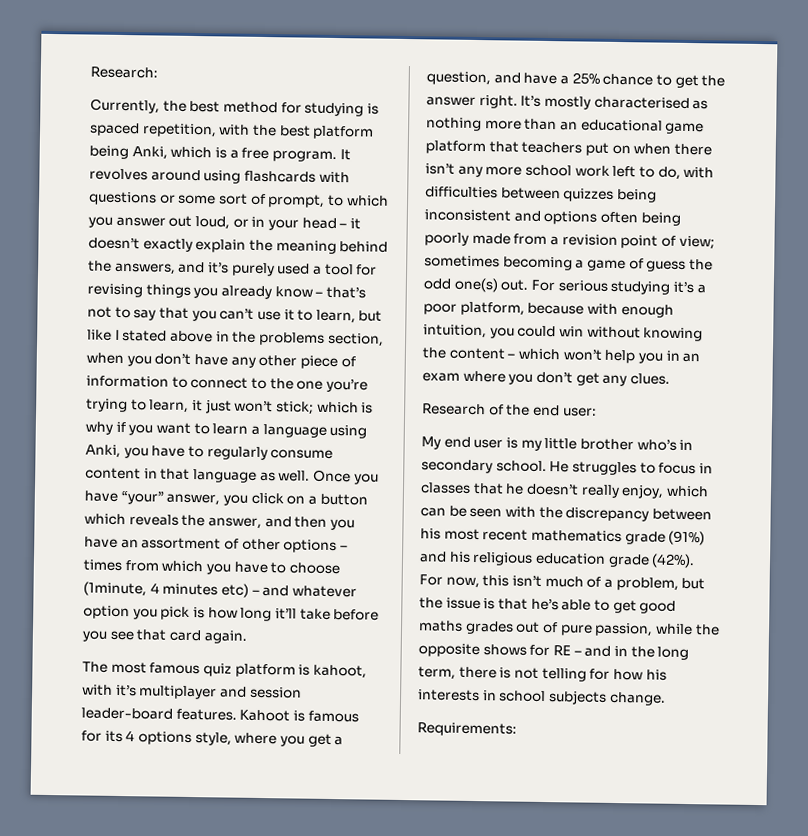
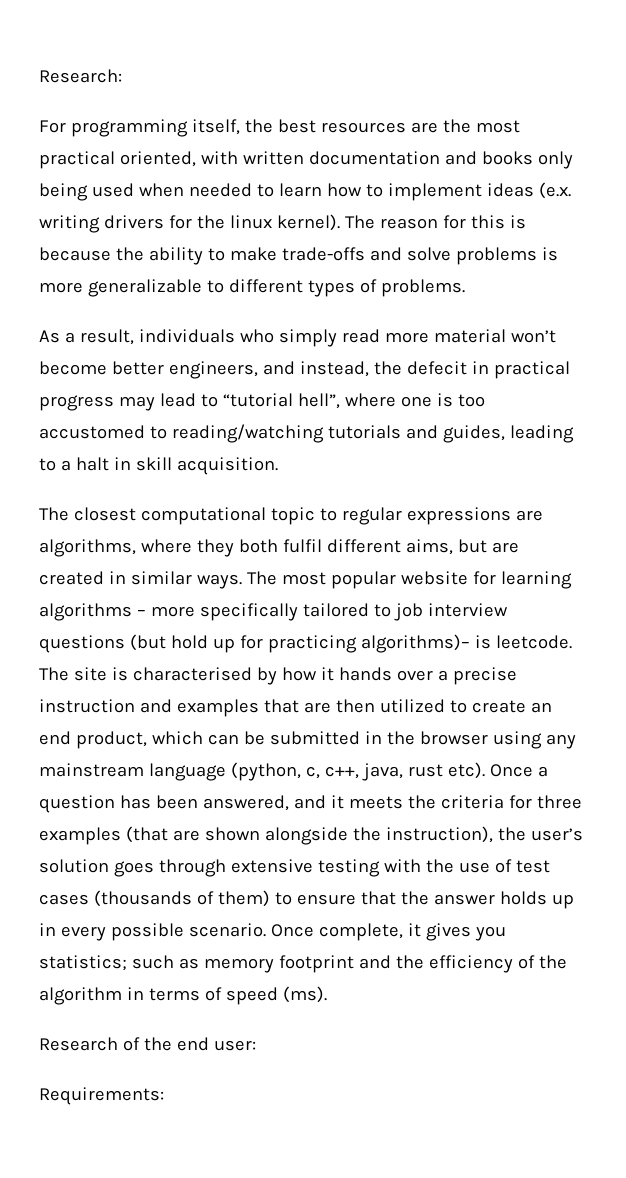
[90,98,379,117] [89,122,375,140] [89,145,351,163] [89,168,350,184] [88,191,389,208] [88,215,361,231] [88,237,389,255] [88,260,378,277] [87,283,366,300] [87,306,383,324] [87,329,384,347] [86,352,356,370] [86,375,368,393] [86,398,374,415] [85,421,368,439] [85,444,334,461] [85,467,379,485] [84,490,368,506] [84,513,355,531] [84,536,348,554] [83,559,340,575] [83,581,357,598] [83,605,380,622] [82,629,247,644] [82,661,367,679] [82,684,302,700] [81,707,359,723] [81,730,344,748] [426,71,726,89] [426,95,709,110] [426,117,705,135] [425,140,712,156] [425,163,715,180] [425,186,657,203] [424,209,681,226] [424,232,715,250] [424,255,713,272] [423,277,706,295] [423,301,674,318] [423,324,704,342] [422,347,701,364] [422,370,670,387] Currently, the best method for studying is spaced repetition, with the best platform being Anki, which is a free program. It revolves around using flashcards with questions or some sort of prompt, to which you answer out loud, or in your head – it doesn’t exactly explain the meaning behind the answers, and it’s purely used a tool for revising things you already know – that’s not to say that you can’t use it to learn, but like I stated above in the problems section, when you don’t have any other piece of information to connect to the one you’re trying to learn, it just won’t stick; which is why if you want to learn a language using Anki, you have to regularly consume content in that language as well. Once you have “your” answer, you click on a button which reveals the answer, and then you have an assortment of other options – times from which you have to choose (1minute, 4 minutes etc) – and whatever option you pick is how long it’ll take before you see that card again. // The most famous quiz platform is kahoot, with it’s multiplayer and session leader-board features. Kahoot is famous for its 4 options style, where you get a question, and have a 25% chance to get the answer right. It’s mostly characterised as nothing more than an educational game platform that teachers put on when there isn’t any more school work left to do, with difficulties between quizzes being inconsistent and options often being poorly made from a revision point of view; sometimes becoming a game of guess the odd one(s) out. For serious studying it’s a poor platform, because with enough intuition, you could win without knowing the content – which won’t help you in an exam where you don’t get any clues. -> [39,119,520,137] [39,151,573,169] [39,182,571,201] [39,214,526,233] [39,247,558,265] [39,279,465,297] [39,329,556,347] [39,361,570,379] [39,393,485,411] [39,424,574,443] [39,457,278,475] [39,507,543,525] [39,539,519,557] [39,571,572,589] [39,603,508,621] [39,634,572,653] [39,667,517,685] [39,699,552,717] [39,731,576,749] [39,762,548,781] [39,795,582,813] [39,826,583,845] [39,859,550,877] [39,890,574,909] [39,923,506,941] [39,955,567,973] [39,986,327,1005] For programming itself, the best resources are the most practical oriented, with written documentation and books only being used when needed to learn how to implement ideas (e.x. writing drivers for the linux kernel). The reason for this is because the ability to make trade-offs and solve problems is more generalizable to different types of problems. // As a result, individuals who simply read more material won’t become better engineers, and instead, the defecit in practical progress may lead to “tutorial hell”, where one is too accustomed to reading/watching tutorials and guides, leading to a halt in skill acquisition. // The closest computational topic to regular expressions are algorithms, where they both fulfil different aims, but are created in similar ways. The most popular website for learning algorithms – more specifically tailored to job interview questions (but hold up for practicing algorithms)– is leetcode. The site is characterised by how it hands over a precise instruction and examples that are then utilized to create an end product, which can be submitted in the browser using any mainstream language (python, c, c++, java, rust etc). Once a question has been answered, and it meets the criteria for three examples (that are shown alongside the instruction), the user’s solution goes through extensive testing with the use of test cases (thousands of them) to ensure that the answer holds up in every possible scenario. Once complete, it gives you statistics; such as memory footprint and the efficiency of the algorithm in terms of speed (ms).
[421,436,694,451] [421,459,713,476] [420,482,709,499] [420,505,712,522] [420,528,706,546] [419,551,696,569] [419,574,706,591] [419,597,677,614] [418,620,720,637] [418,643,690,661] [418,666,667,682] [418,689,666,706] // My end user is my little brother who’s in secondary school. He struggles to focus in classes that he doesn’t really enjoy, which can be seen with the discrepancy between his most recent mathematics grade (91%) and his religious education grade (42%). For now, this isn’t much of a problem, but the issue is that he’s able to get good maths grades out of pure passion, while the opposite shows for RE – and in the long term, there is not telling for how his interests in school subjects change. -> (256, 1045) none

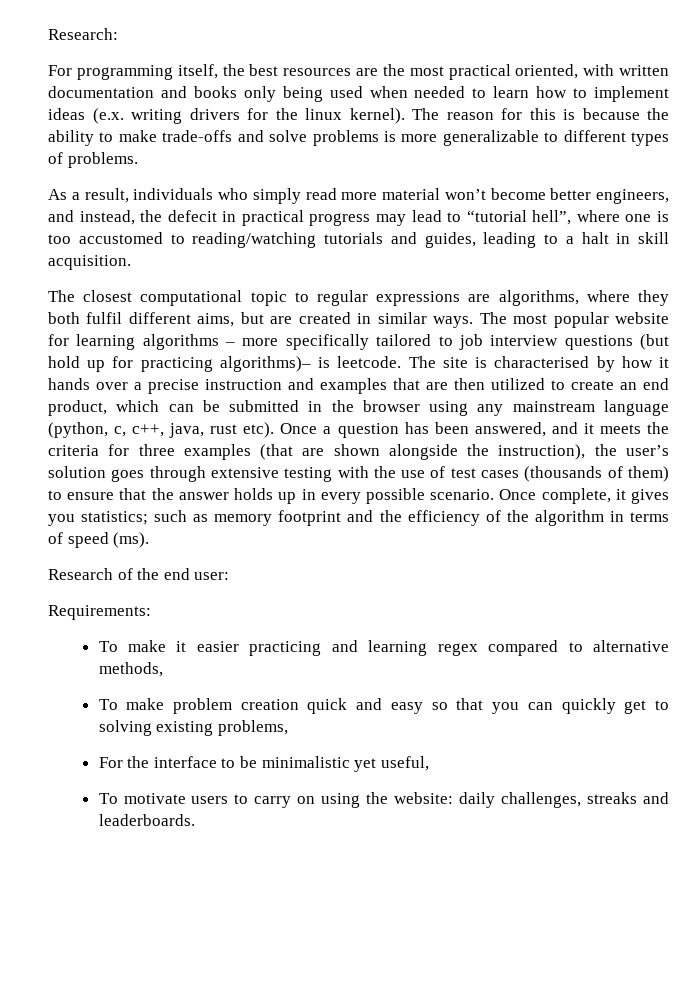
(164, 1096) none -> [98,640,669,656] [98,662,163,677] [98,698,670,714] [98,720,288,736] [98,756,429,772] [98,792,669,808] [98,814,195,826] // To make it easier practicing and learning regex compared to alternative methods, // To make problem creation quick and easy so that you can quickly get to solving existing problems, // For the interface to be minimalistic yet useful, // To motivate users to carry on using the website: daily challenges, streaks and leaderboards.

